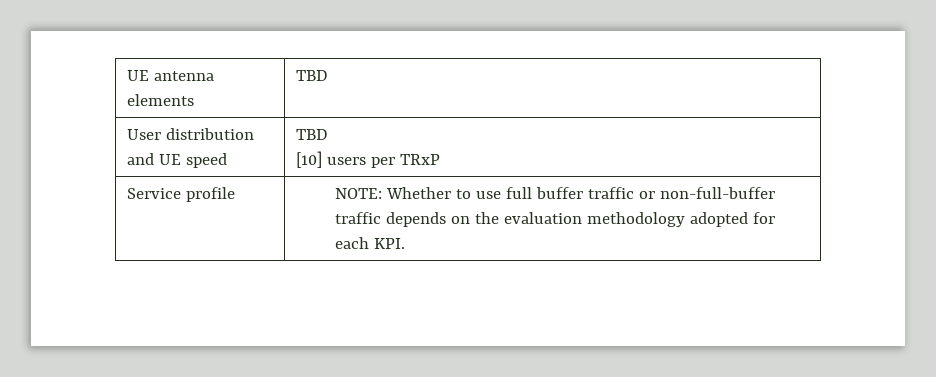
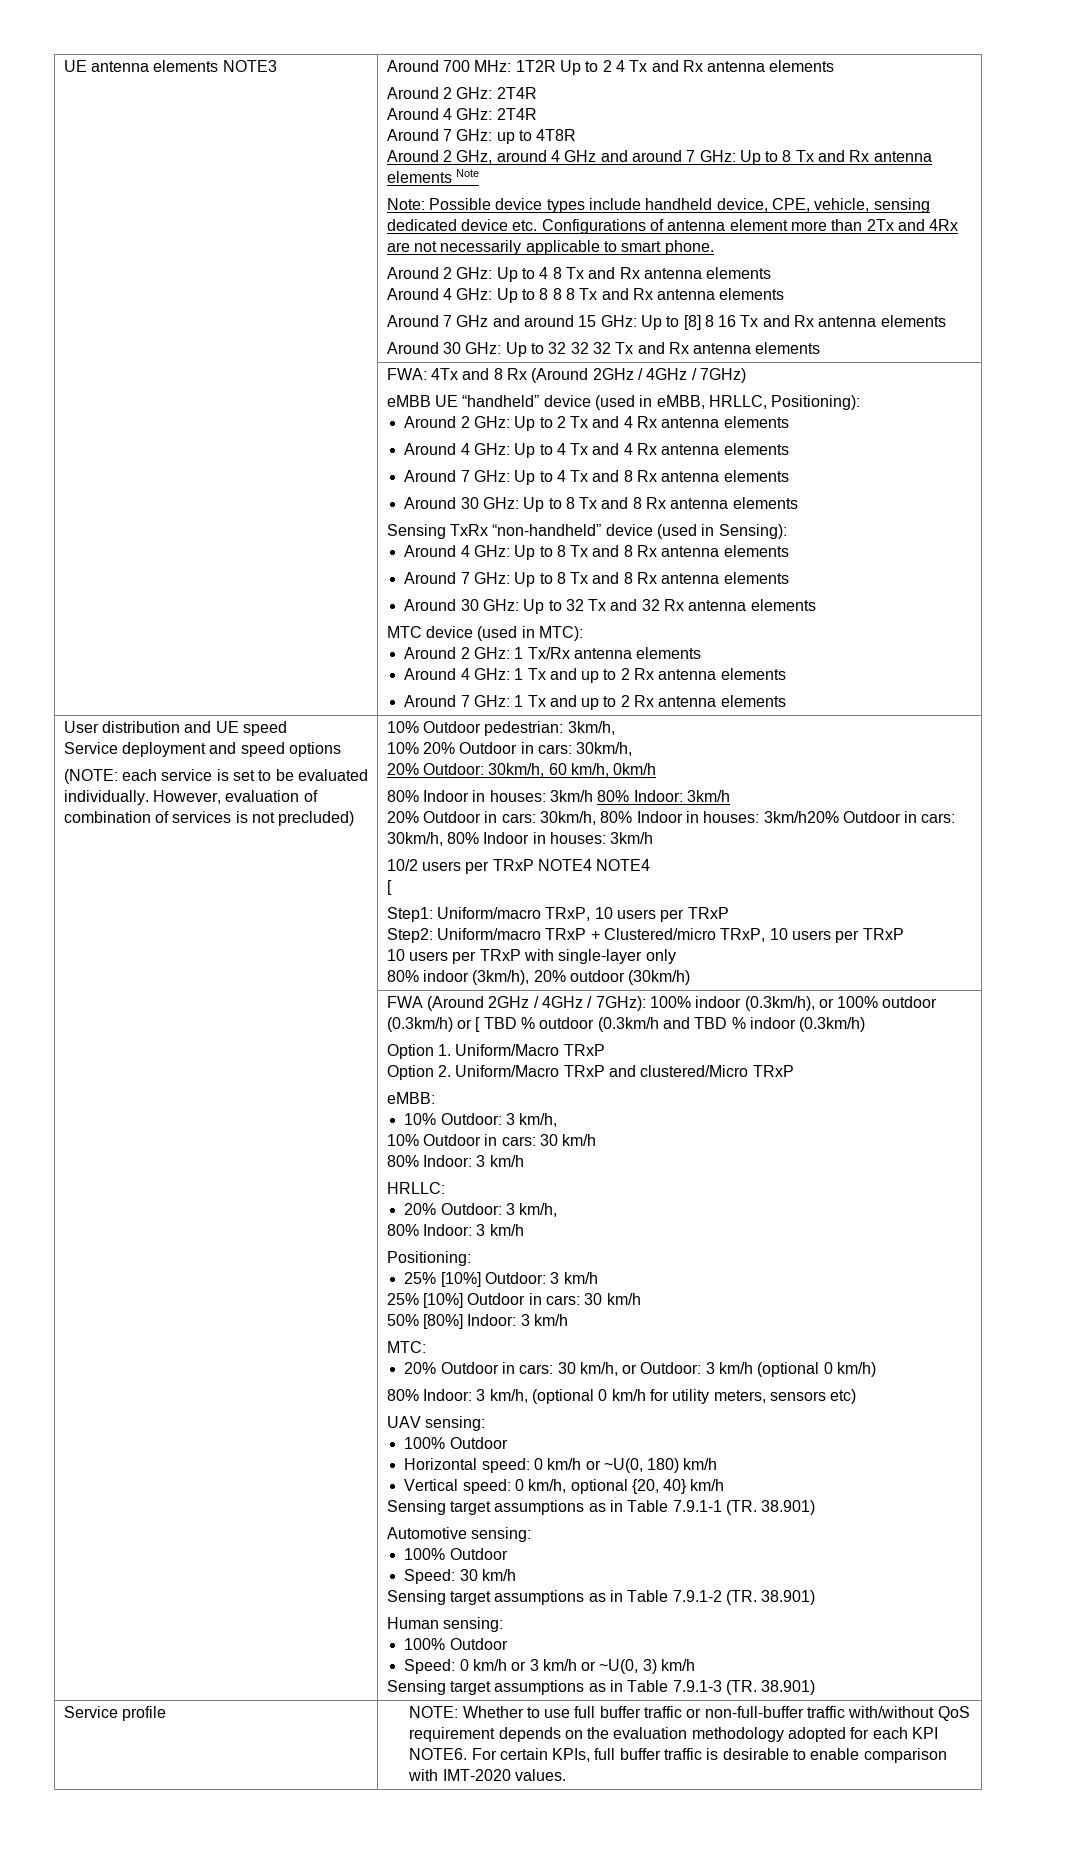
[296,70,329,81] | TBD -> [222,60,277,72] [386,60,835,75] [386,87,537,99] [386,108,537,120] [386,129,577,144] [386,150,932,165] [386,169,479,183] [386,198,930,213] [386,219,959,234] [386,240,714,255] [386,267,772,282] [386,288,785,303] [386,315,946,330] [386,342,821,357] [386,368,746,383] [386,395,861,410] [404,416,789,431] [404,443,789,458] [404,470,789,485] [404,497,798,512] [386,524,787,539] [404,545,789,560] [404,572,789,587] [404,599,816,614] [386,626,583,641] [404,647,702,659] [404,668,786,683] [404,695,786,710] NOTE3 | Around 700 MHz: 1T2R Up to 2 4 Tx and Rx antenna elements // Around 2 GHz: 2T4R // Around 4 GHz: 2T4R // Around 7 GHz: up to 4T8R // Around 2 GHz, around 4 GHz and around 7 GHz: Up to 8 Tx and Rx antenna elements Note // Note: Possible device types include handheld device, CPE, vehicle, sensing dedicated device etc. Configurations of antenna element more than 2Tx and 4Rx are not necessarily applicable to smart phone. // Around 2 GHz: Up to 4 8 Tx and Rx antenna elements // Around 4 GHz: Up to 8 8 8 Tx and Rx antenna elements // Around 7 GHz and around 15 GHz: Up to [8] 8 16 Tx and Rx antenna elements // Around 30 GHz: Up to 32 32 32 Tx and Rx antenna elements // | FWA: 4Tx and 8 Rx (Around 2GHz / 4GHz / 7GHz) // eMBB UE “handheld” device (used in eMBB, HRLLC, Positioning): // Around 2 GHz: Up to 2 Tx and 4 Rx antenna elements // Around 4 GHz: Up to 4 Tx and 4 Rx antenna elements // Around 7 GHz: Up to 4 Tx and 8 Rx antenna elements // Around 30 GHz: Up to 8 Tx and 8 Rx antenna elements // Sensing TxRx “non-handheld” device (used in Sensing): // Around 4 GHz: Up to 8 Tx and 8 Rx antenna elements // Around 7 GHz: Up to 8 Tx and 8 Rx antenna elements // Around 30 GHz: Up to 32 Tx and 32 Rx antenna elements // MTC device (used in MTC): // Around 2 GHz: 1 Tx/Rx antenna elements // Around 4 GHz: 1 Tx and up to 2 Rx antenna elements // Around 7 GHz: 1 Tx and up to 2 Rx antenna elements
[296,129,329,140] [296,151,441,168] | TBD // [10] users per TRxP -> [63,742,341,757] [63,769,368,784] [63,790,318,805] [63,811,355,826] [386,721,615,736] [386,742,633,756] [386,763,657,777] [386,790,730,802] [386,811,956,825] [386,832,654,846] [386,859,651,874] [386,880,392,895] [386,907,729,922] [386,928,904,943] [386,949,676,964] [386,970,691,985] [386,996,938,1011] [386,1017,866,1032] [386,1044,605,1059] [386,1065,794,1080] [386,1092,435,1104] [404,1113,558,1127] [386,1134,597,1146] [386,1155,524,1167] [386,1182,445,1194] [404,1203,558,1217] [386,1224,524,1236] [386,1251,471,1266] [404,1272,598,1287] [386,1293,641,1308] [386,1314,568,1329] [386,1341,426,1353] [404,1362,877,1377] [386,1389,857,1404] [386,1416,485,1431] [404,1437,508,1449] [404,1458,718,1473] [404,1479,725,1494] [386,1500,816,1515] [386,1527,531,1542] [404,1548,508,1560] [404,1569,516,1584] [386,1590,816,1605] [386,1617,503,1632] [404,1638,508,1650] [404,1659,696,1674] [386,1680,816,1695] // Service deployment and speed options // (NOTE: each service is set to be evaluated individually. However, evaluation of combination of services is not precluded) | 10% Outdoor pedestrian: 3km/h, // 10% 20% Outdoor in cars: 30km/h, // 20% Outdoor: 30km/h, 60 km/h, 0km/h // 80% Indoor in houses: 3km/h 80% Indoor: 3km/h // 20% Outdoor in cars: 30km/h, 80% Indoor in houses: 3km/h20% Outdoor in cars: 30km/h, 80% Indoor in houses: 3km/h // 10/2 users per TRxP NOTE4 NOTE4 // [ // Step1: Uniform/macro TRxP, 10 users per TRxP // Step2: Uniform/macro TRxP + Clustered/micro TRxP, 10 users per TRxP // 10 users per TRxP with single-layer only // 80% indoor (3km/h), 20% outdoor (30km/h) // | FWA (Around 2GHz / 4GHz / 7GHz): 100% indoor (0.3km/h), or 100% outdoor (0.3km/h) or [ TBD % outdoor (0.3km/h and TBD % indoor (0.3km/h) // Option 1. Uniform/Macro TRxP // Option 2. Uniform/Macro TRxP and clustered/Micro TRxP // eMBB: // 10% Outdoor: 3 km/h, // 10% Outdoor in cars: 30 km/h // 80% Indoor: 3 km/h // HRLLC: // 20% Outdoor: 3 km/h, // 80% Indoor: 3 km/h // Positioning: // 25% [10%] Outdoor: 3 km/h // 25% [10%] Outdoor in cars: 30 km/h // 50% [80%] Indoor: 3 km/h // MTC: // 20% Outdoor in cars: 30 km/h, or Outdoor: 3 km/h (optional 0 km/h) // 80% Indoor: 3 km/h, (optional 0 km/h for utility meters, sensors etc) // UAV sensing: // 100% Outdoor // Horizontal speed: 0 km/h or ~U(0, 180) km/h // Vertical speed: 0 km/h, optional {20, 40} km/h // Sensing target assumptions as in Table 7.9.1-1 (TR. 38.901) // Automotive sensing: // 100% Outdoor // Speed: 30 km/h // Sensing target assumptions as in Table 7.9.1-2 (TR. 38.901) // Human sensing: // 100% Outdoor // Speed: 0 km/h or 3 km/h or ~U(0, 3) km/h // Sensing target assumptions as in Table 7.9.1-3 (TR. 38.901)
(382, 218) none -> [848,1706,970,1721] [409,1727,496,1742] with/without QoS requirement
[374,238,406,249] KPI. -> [912,1727,939,1739] [409,1748,947,1763] [408,1769,566,1781] KPI NOTE6. For certain KPIs, full buffer traffic is desirable to enable comparison with IMT-2020 values.

